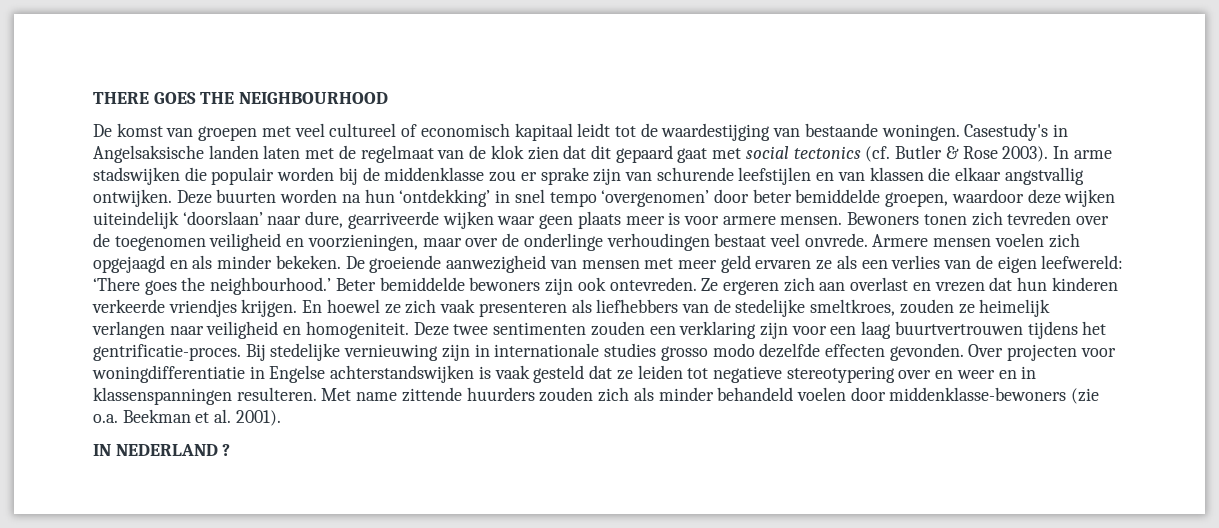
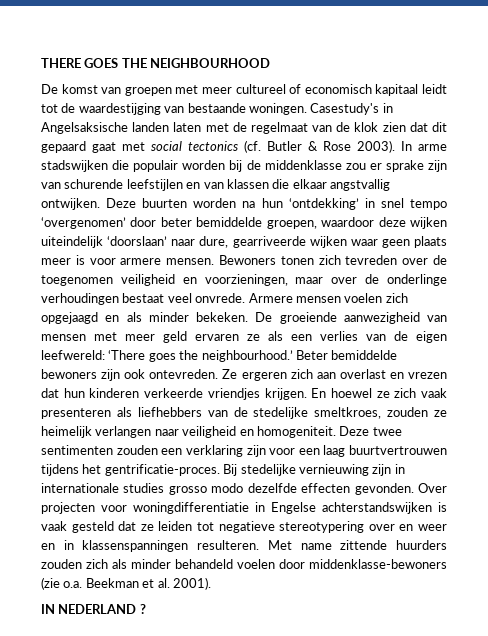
[294,123,325,137] veel -> [202,87,232,94] meer

